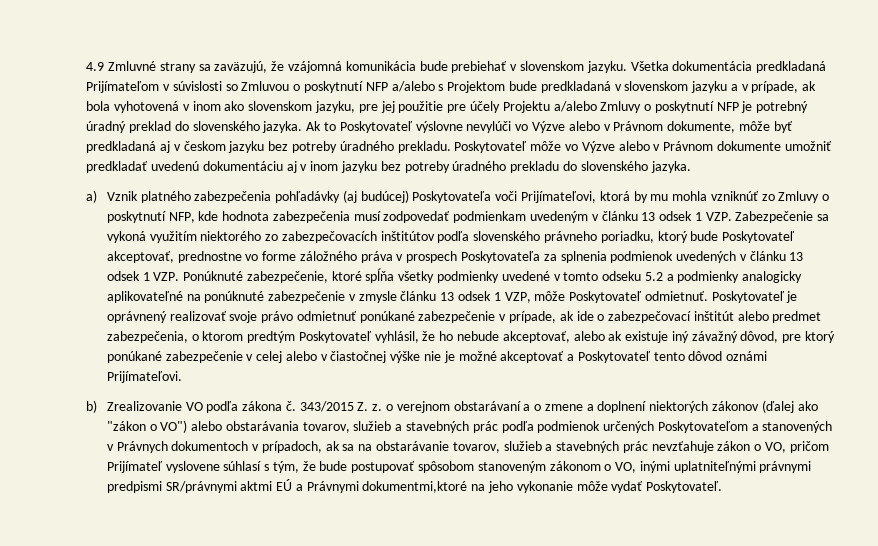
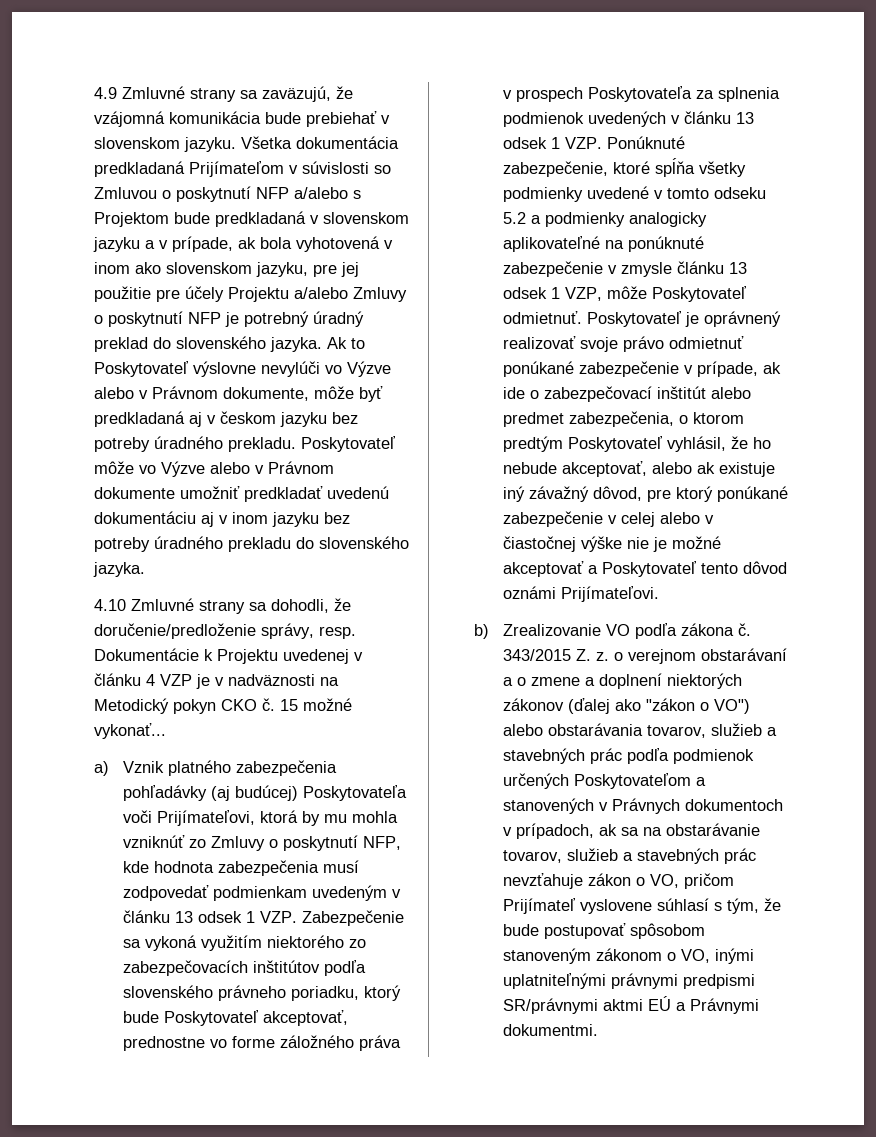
(691, 167) none -> [94,598,352,614] [94,623,357,639] [94,648,364,664] [94,673,340,689] [94,698,353,714] [94,723,167,739] // 4.10 Zmluvné strany sa dohodli, že doručenie/predloženie správy, resp. Dokumentácie k Projektu uvedenej v článku 4 VZP je v nadväznosti na Metodický pokyn CKO č. 15 možné vykonať...
[362,481,723,493] dokumentmi,ktoré na jeho vykonanie môže vydať Poskytovateľ. -> [502,1024,598,1036] dokumentmi.

